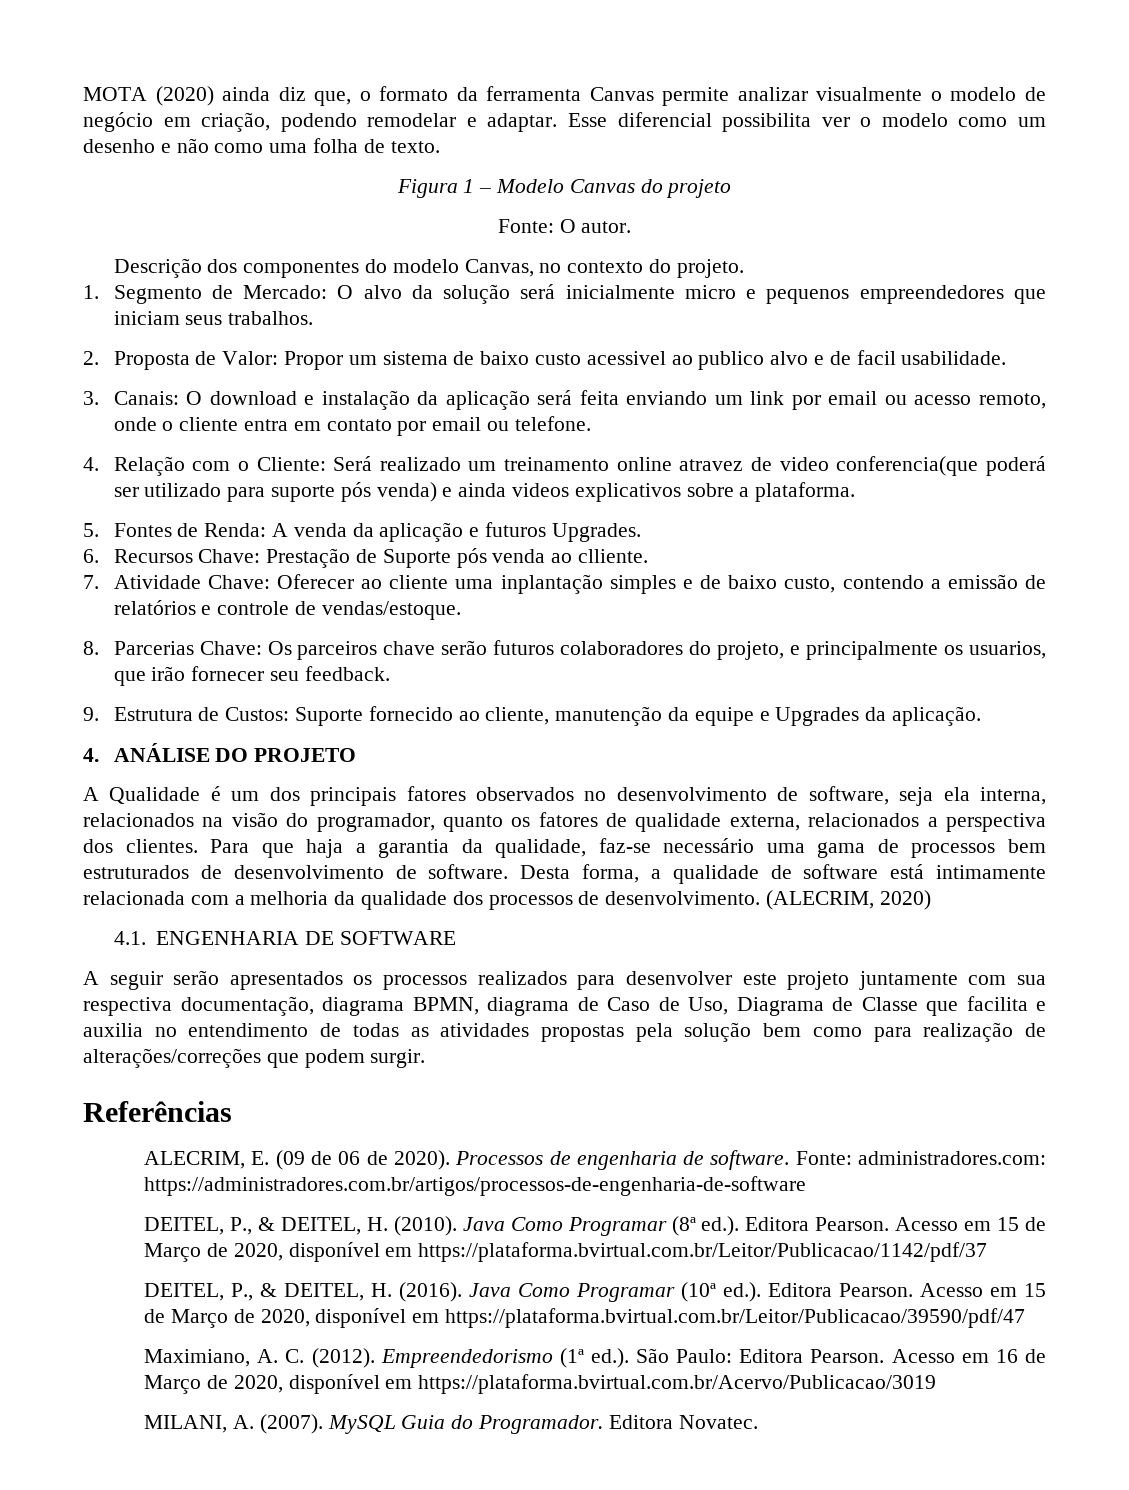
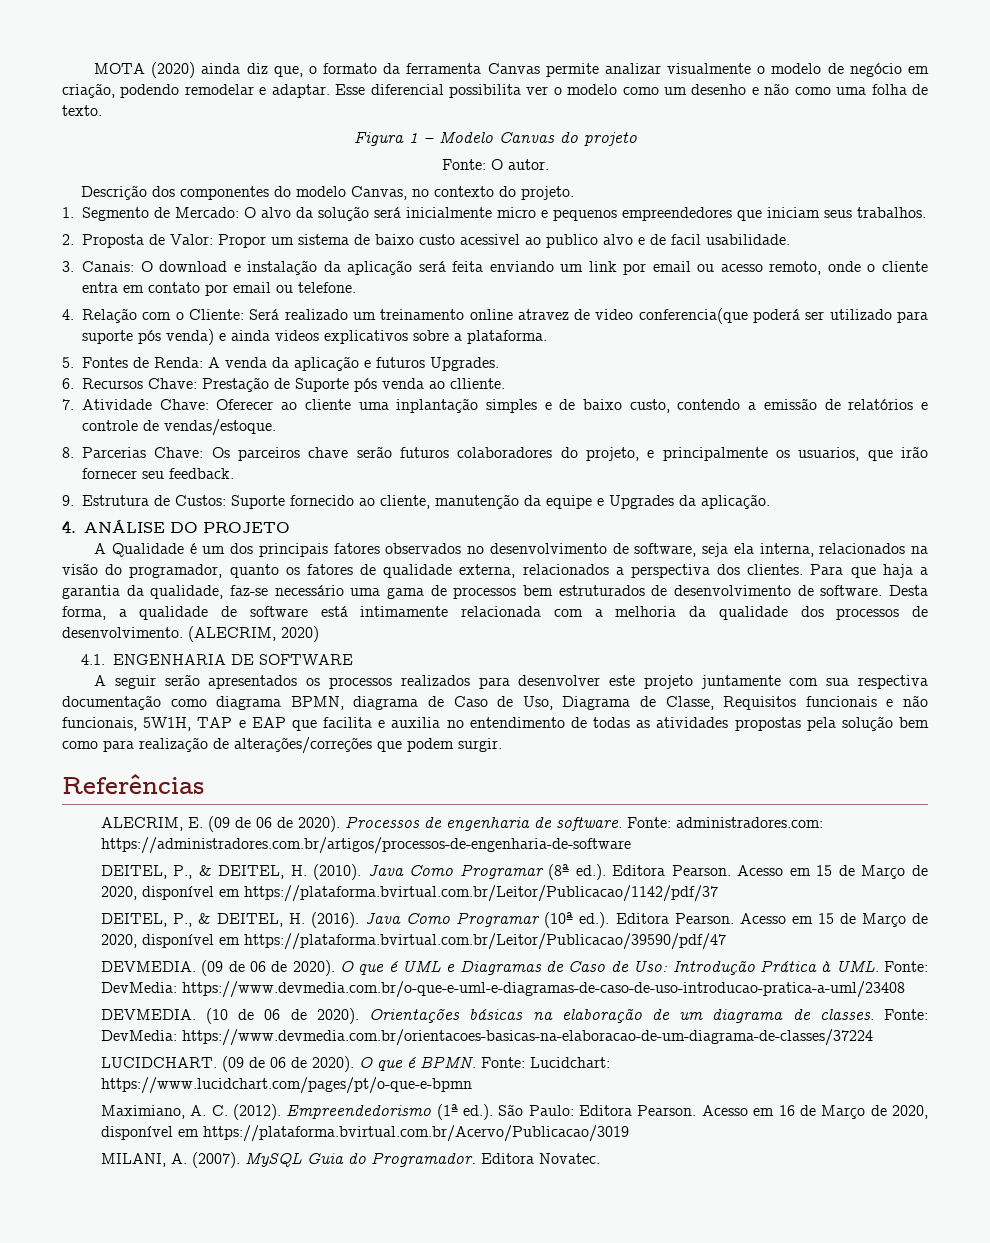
[180,996,314,1016] documentação, -> [62,695,207,710] documentação como
[861,997,918,1011] Classe -> [665,695,929,710] [62,717,286,731] Classe, Requisitos funcionais e não funcionais, 5W1H, TAP e EAP
(1025, 1318) none -> [100,960,928,976] [100,981,905,998] [100,1008,929,1024] [100,1029,873,1046] [100,1056,610,1072] [100,1077,472,1094] // DEVMEDIA. (09 de 06 de 2020). O que é UML e Diagramas de Caso de Uso: Introdução Prática à UML. Fonte: DevMedia: https://www.devmedia.com.br/o-que-e-uml-e-diagramas-de-caso-de-uso-introducao-pratica-a-uml/23408 // DEVMEDIA. (10 de 06 de 2020). Orientações básicas na elaboração de um diagrama de classes. Fonte: DevMedia: https://www.devmedia.com.br/orientacoes-basicas-na-elaboracao-de-um-diagrama-de-classes/37224 // LUCIDCHART. (09 de 06 de 2020). O que é BPMN. Fonte: Lucidchart: https://www.lucidchart.com/pages/pt/o-que-e-bpmn

